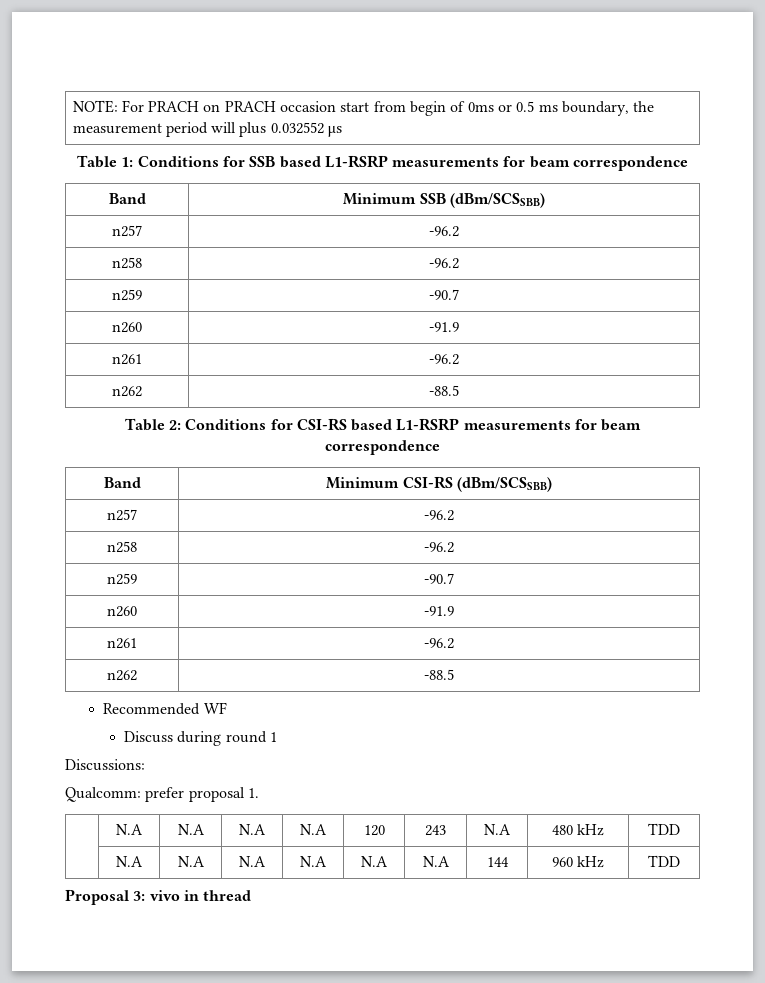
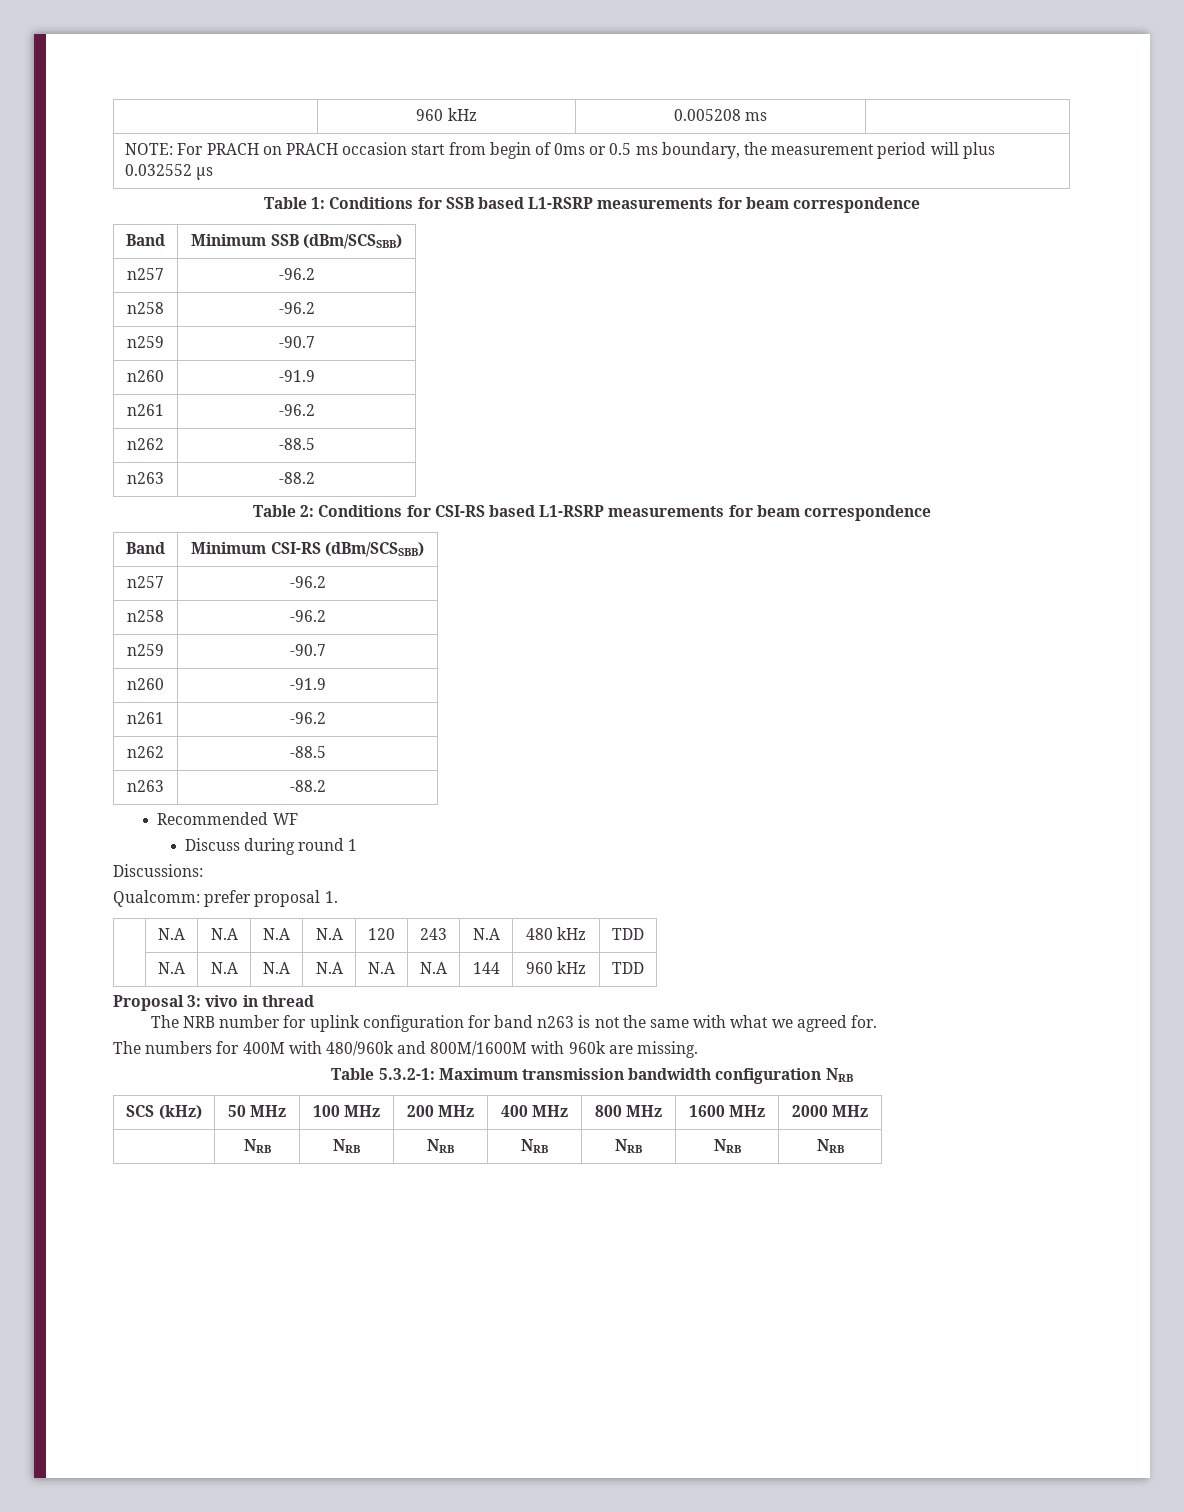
(72, 106) none -> [416,108,477,121] [673,109,768,121] | 960 kHz | 0.005208 ms | //
(459, 390) none -> [127,472,164,484] [278,472,315,484] // n263 | -88.2
(454, 674) none -> [127,780,164,792] [289,780,326,792] // n263 | -88.2
(252, 895) none -> [150,1015,877,1032] [113,1041,699,1058] [331,1068,853,1084] [126,1105,202,1120] [227,1105,287,1117] [312,1105,381,1117] [406,1105,475,1117] [500,1105,569,1117] [594,1105,663,1117] [688,1105,766,1117] [791,1105,869,1117] [243,1139,271,1153] [333,1139,360,1153] [427,1139,454,1153] [521,1139,548,1153] [615,1139,642,1153] [713,1139,741,1153] [816,1139,844,1153] // The NRB number for uplink configuration for band n263 is not the same with what we agreed for. // The numbers for 400M with 480/960k and 800M/1600M with 960k are missing. // Table 5.3.2-1: Maximum transmission bandwidth configuration NRB // SCS (kHz) | 50 MHz | 100 MHz | 200 MHz | 400 MHz | 800 MHz | 1600 MHz | 2000 MHz // | NRB | NRB | NRB | NRB | NRB | NRB | NRB

